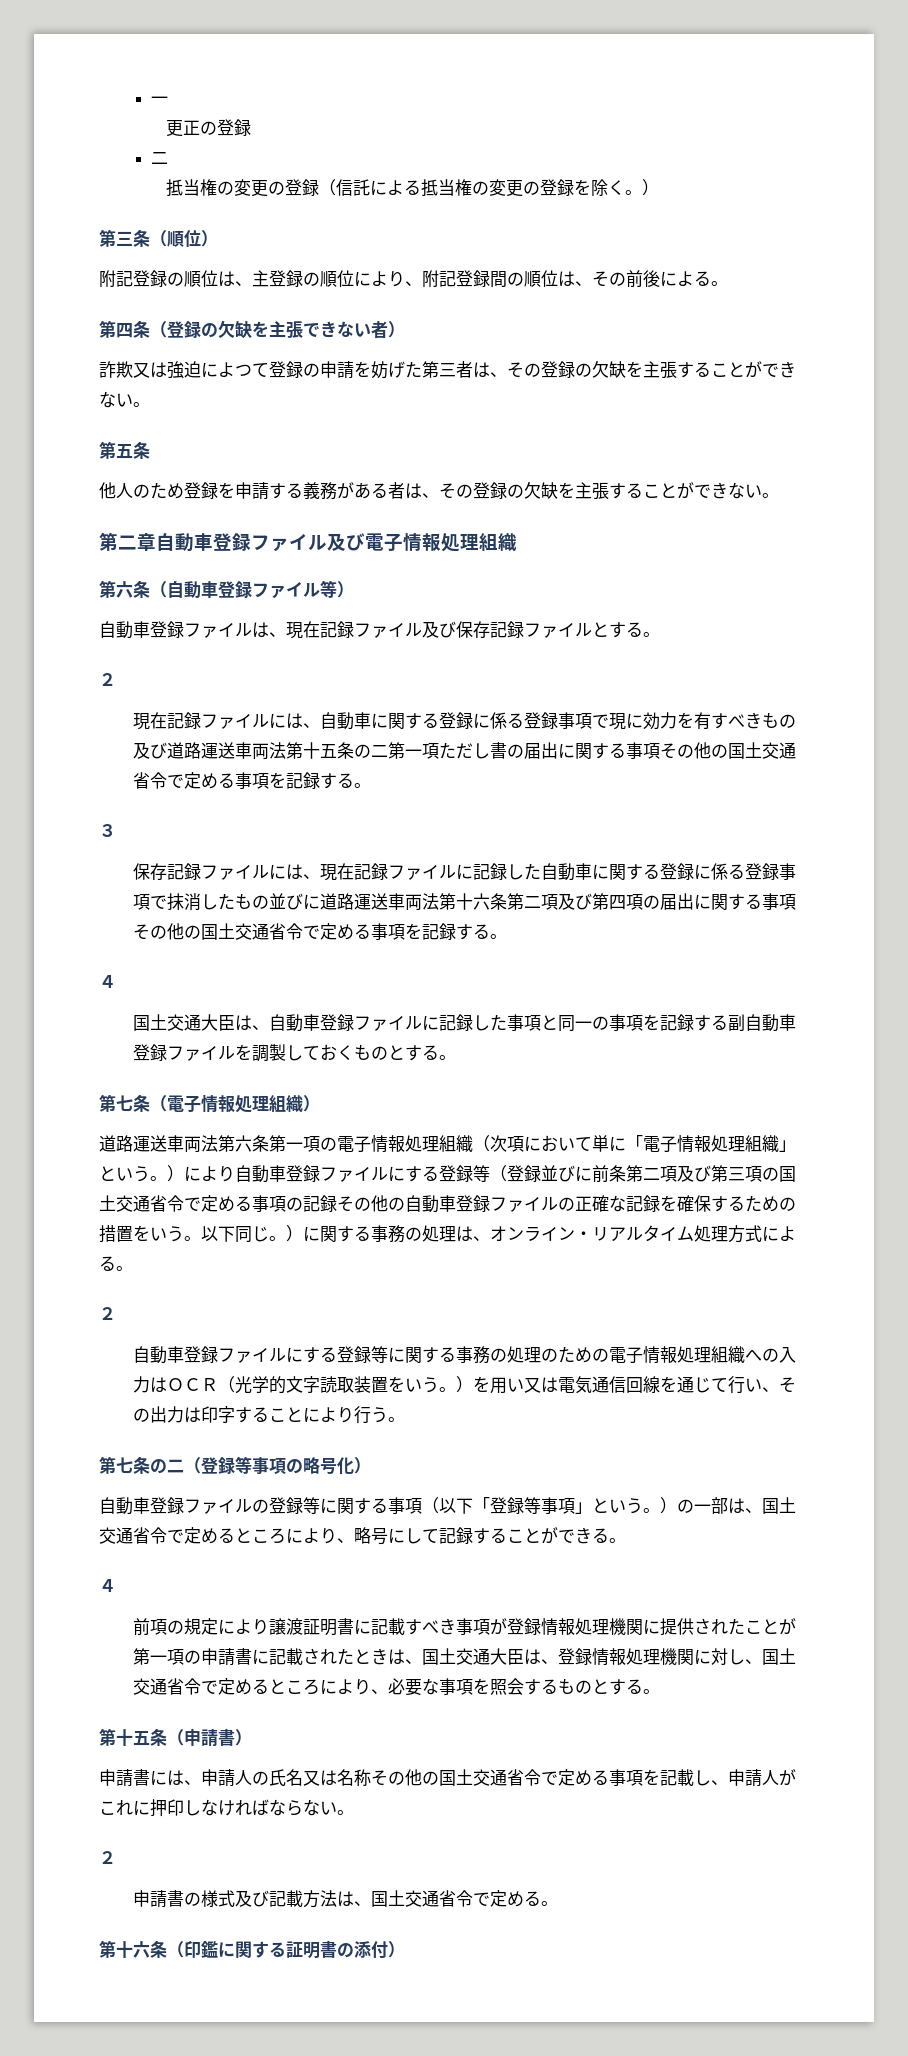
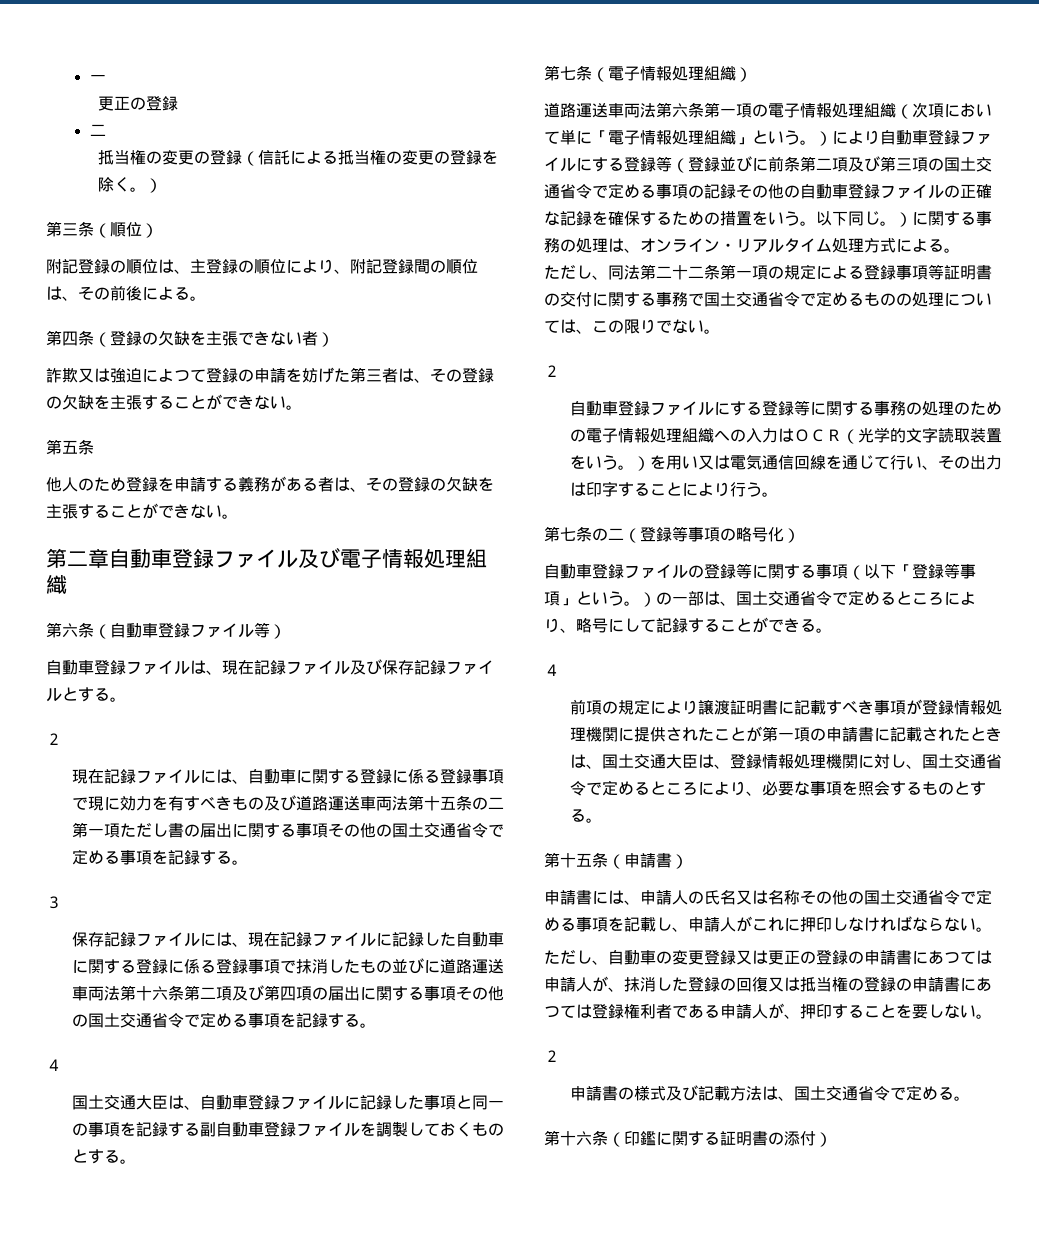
(133, 1268) none -> [544,264,992,280] [544,291,992,307] [544,319,720,334] // ただし、同法第二十二条第一項の規定による登録事項等証明書の交付に関する事務で国土交通省令で定めるものの処理については、この限りでない。
(354, 1812) none -> [544,950,992,965] [544,976,992,992] [544,1003,992,1019] // ただし、自動車の変更登録又は更正の登録の申請書にあつては申請人が、抹消した登録の回復又は抵当権の登録の申請書にあつては登録権利者である申請人が、押印することを要しない。

